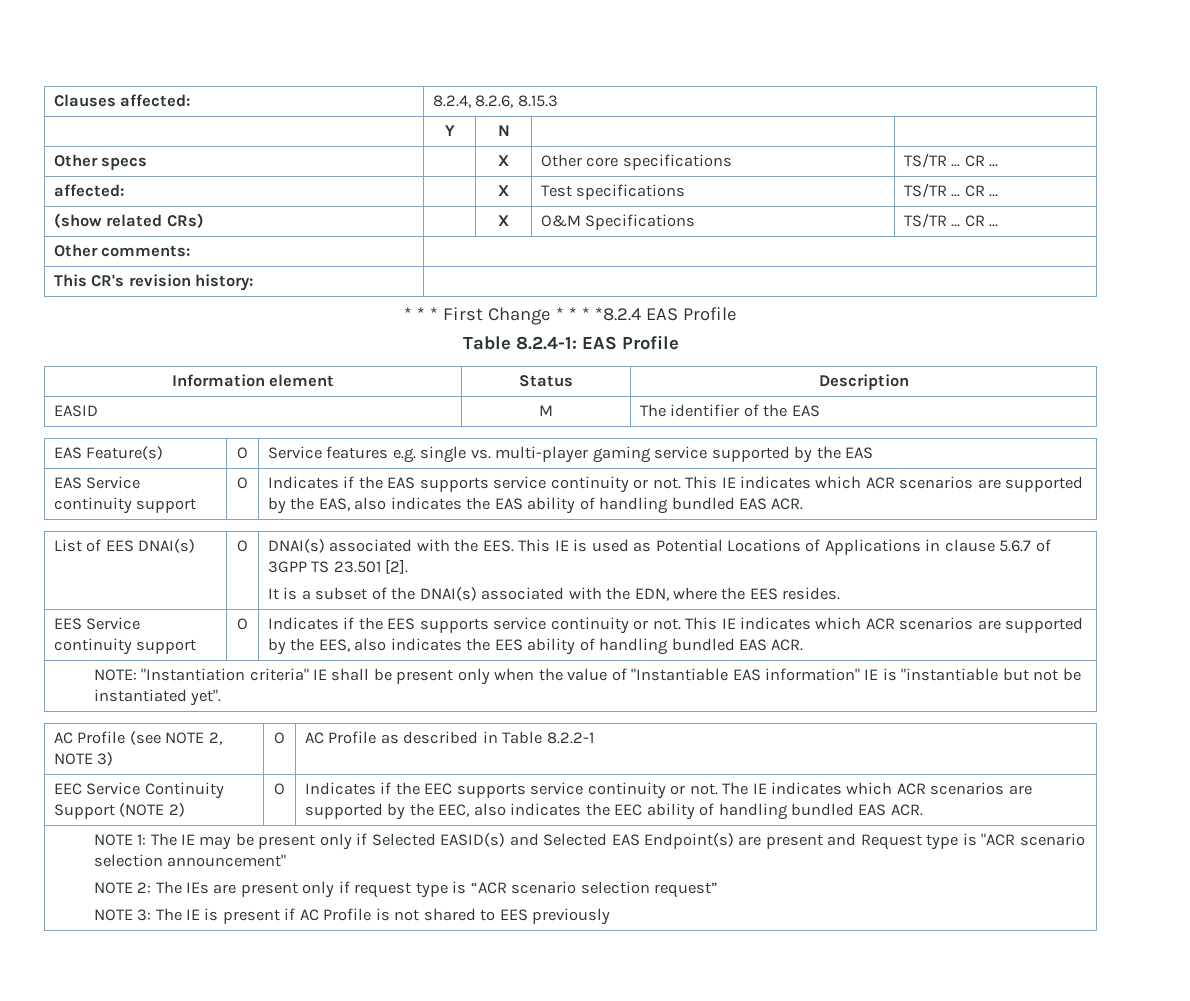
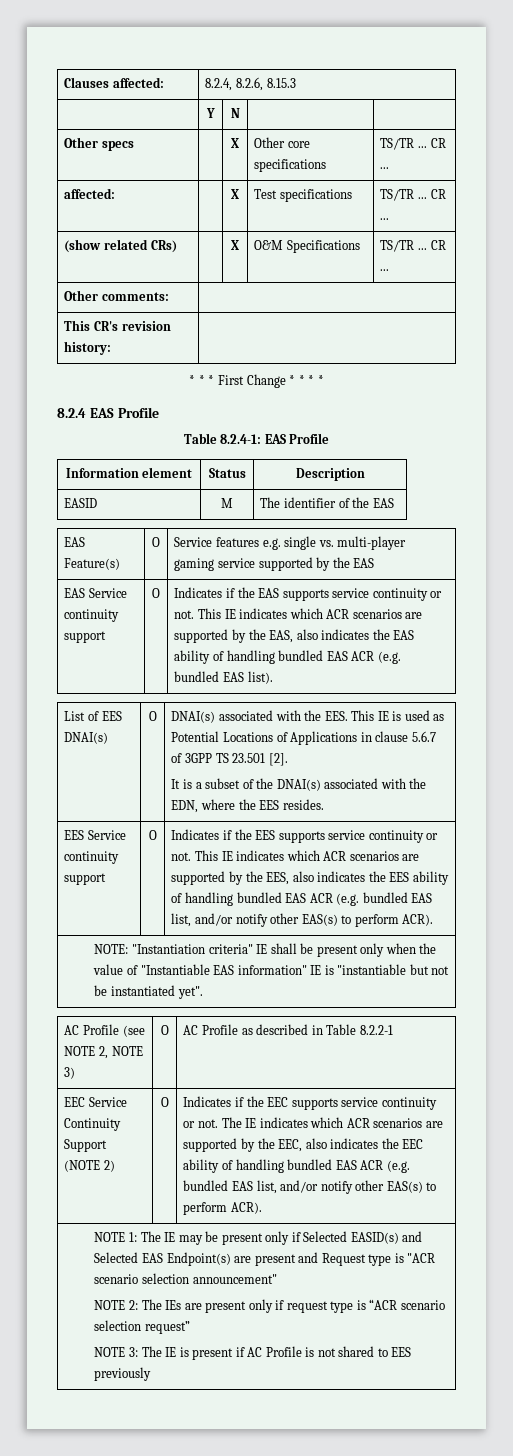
[594,307,641,321] *8.2.4 -> [317,375,324,385] [57,408,86,418] * // 8.2.4
[771,498,804,510] ACR. -> [351,651,401,664] [174,671,273,684] ACR (e.g. bundled EAS list).
[771,639,804,651] ACR. -> [309,892,433,906] [171,913,434,927] ACR (e.g. bundled EAS list, and/or notify other EAS(s) to perform ACR).
[890,804,923,816] ACR. -> [360,1160,410,1173] [183,1180,437,1194] [183,1202,262,1215] ACR (e.g. bundled EAS list, and/or notify other EAS(s) to perform ACR).

